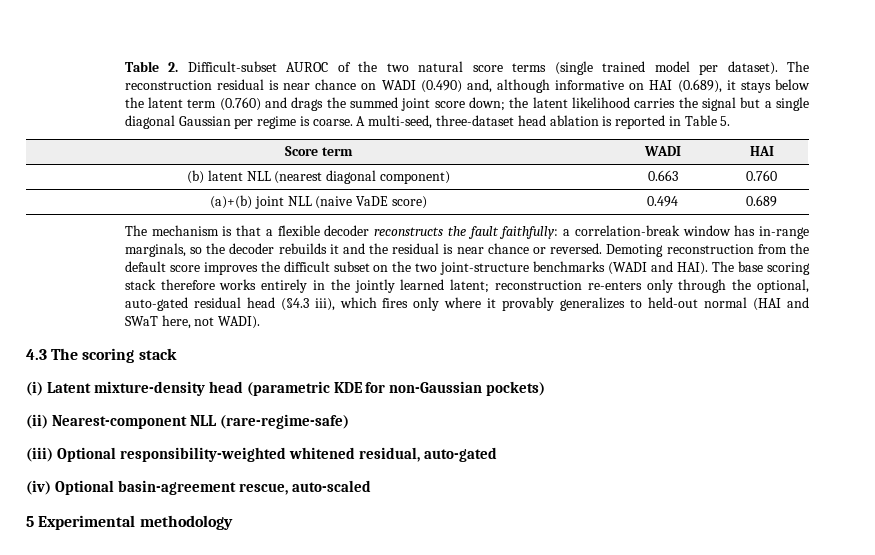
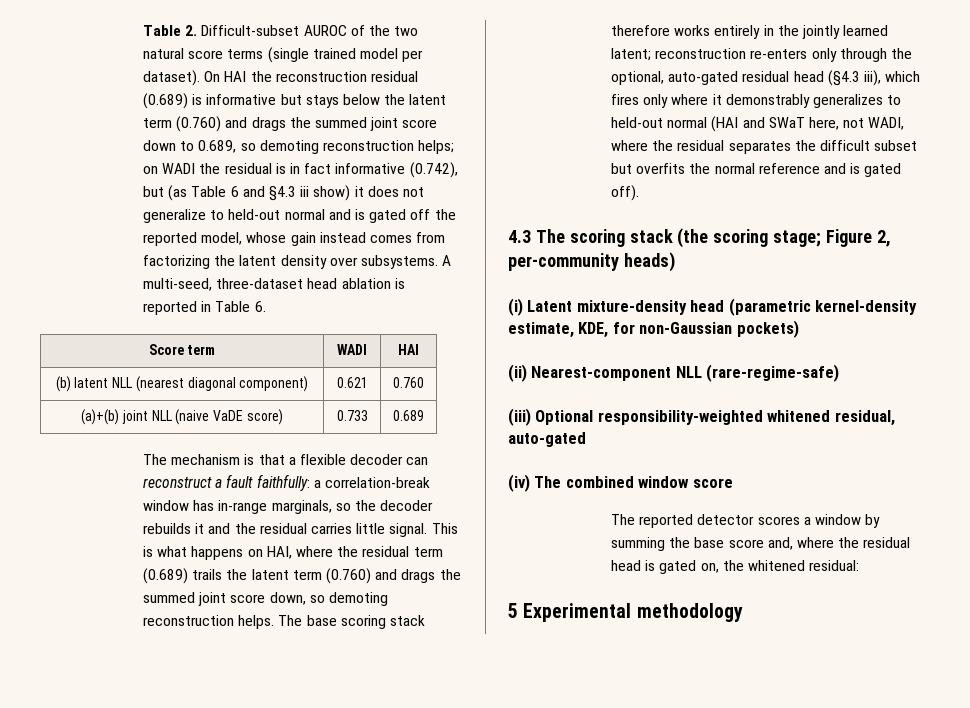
[787,61,810,72] [124,79,736,93] The reconstruction residual is near chance on WADI (0.490) and, although informative on HAI (0.689), it -> [204,71,418,82] [143,93,302,109] On HAI the reconstruction residual (0.689) is informative but
[469,97,810,111] [124,115,353,129] down; the latent likelihood carries the signal but a single diagonal Gaussian per regime is coarse. -> [143,140,455,154] [143,162,458,178] [143,185,424,201] [143,209,456,223] [143,232,446,246] [143,255,438,269] down to 0.689, so demoting reconstruction helps; on WADI the residual is in fact informative (0.742), but (as Table 6 and §4.3 iii show) it does not generalize to held-out normal and is gated off the reported model, whose gain instead comes from factorizing the latent density over subsystems.
[720,116,731,126] 5. -> [254,301,266,312] 6.
[647,170,678,181] 0.663 -> [336,377,368,388] 0.621
[647,196,678,207] 0.494 -> [336,410,368,421] 0.733
[374,226,466,236] reconstructs the -> [406,457,429,465] [143,477,223,488] can reconstruct a
[443,243,809,257] [124,261,709,275] is near chance or reversed. Demoting reconstruction from the default score improves the difficult subset on the two joint-structure benchmarks (WADI and HAI). -> [310,523,458,537] [143,546,443,560] [143,568,461,584] [143,592,388,606] [143,615,275,629] carries little signal. This is what happens on HAI, where the residual term (0.689) trails the latent term (0.760) and drags the summed joint score down, so demoting reconstruction helps.
[502,297,555,311] provably -> [725,94,810,108] demonstrably
[218,316,261,329] [26,348,177,363] WADI). // 4.3 The scoring stack -> [868,117,905,130] [611,140,918,154] [611,163,902,177] [611,185,640,201] [508,228,891,248] [508,252,675,272] WADI, where the residual separates the difficult subset but overfits the normal reference and is gated off). // 4.3 The scoring stack (the scoring stage; Figure 2, per-community heads)
[333,382,363,393] KDE -> [815,300,918,315] [508,322,609,338] kernel-density estimate, KDE,
[54,480,371,495] Optional basin-agreement rescue, auto-scaled -> [534,476,733,488] [611,514,881,528] [611,537,911,551] [611,560,860,574] The combined window score // The reported detector scores a window by summing the base score and, where the residual head is gated on, the whitened residual:

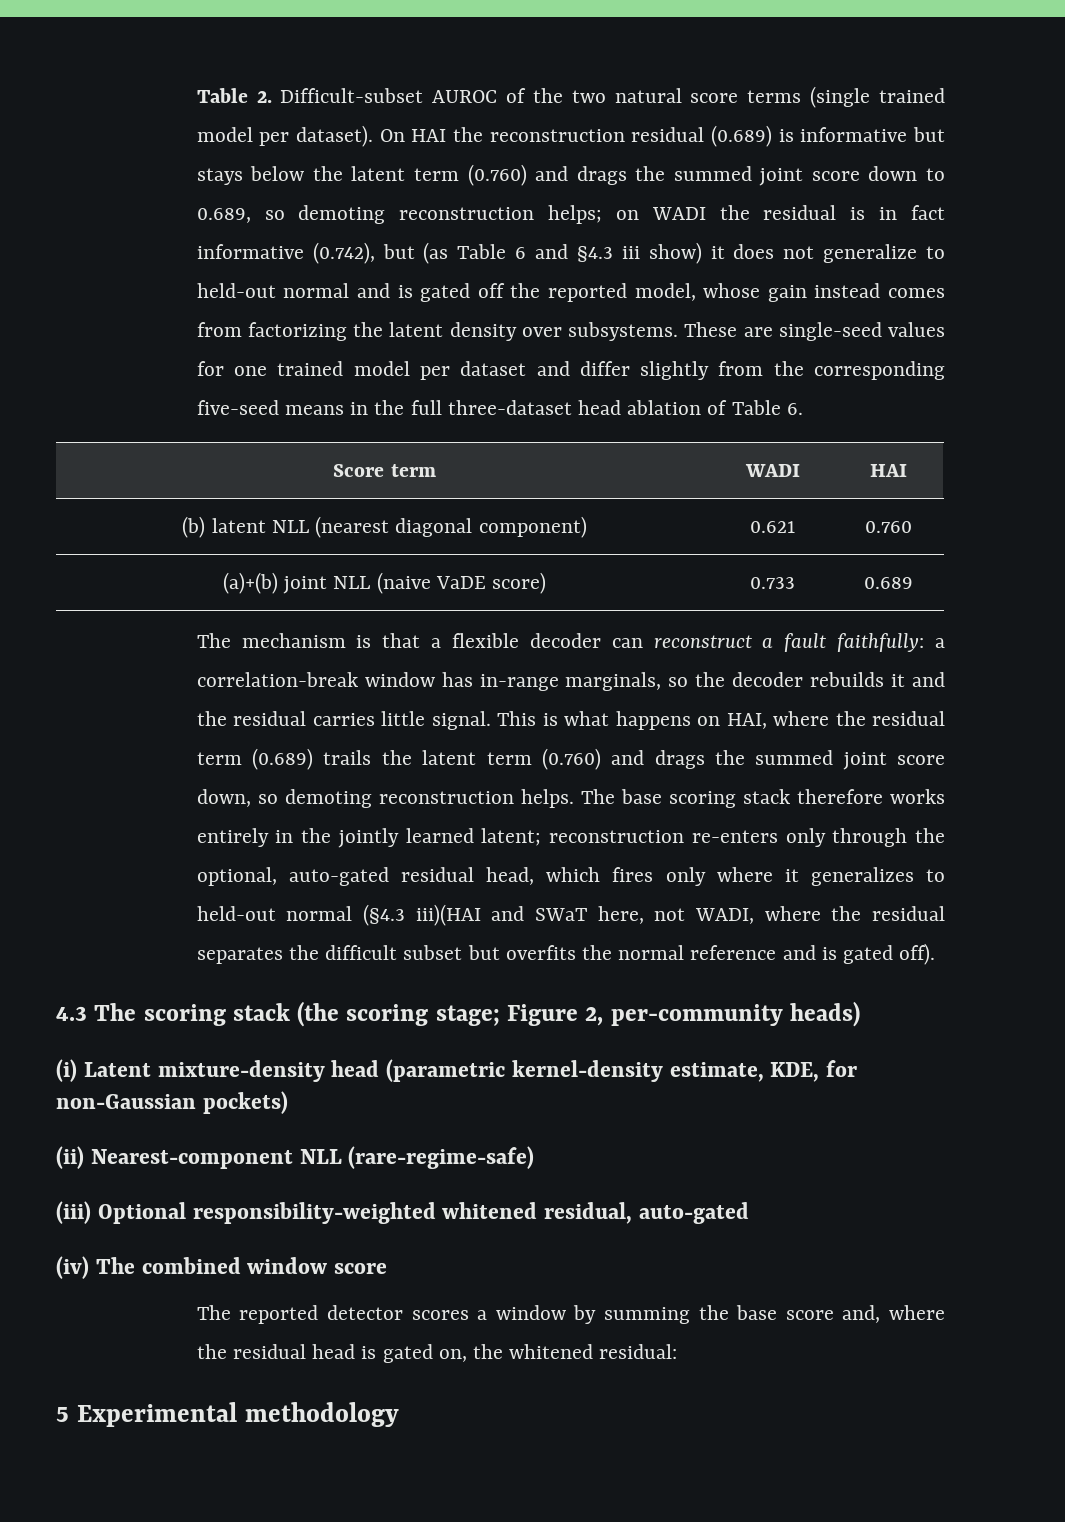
[442,255,452,266] [143,278,405,291] [143,301,212,315] A multi-seed, three-dataset head ablation is reported in -> [684,322,945,341] [196,361,945,380] [196,400,728,415] These are single-seed values for one trained model per dataset and differ slightly from the corresponding five-seed means in the full three-dataset head ablation of
[793,70,881,86] head (§4.3 iii), -> [486,867,535,885] head,
[725,94,810,108] demonstrably -> (799, 875) none
[711,116,739,132] (HAI -> [363,904,481,926] (§4.3 iii)(HAI

